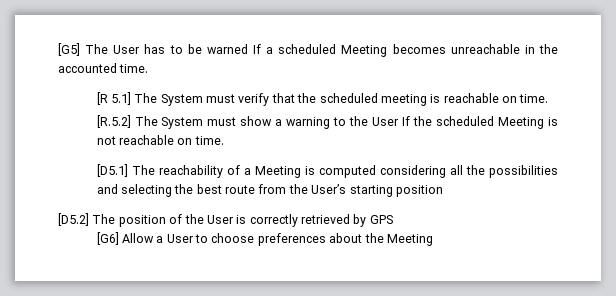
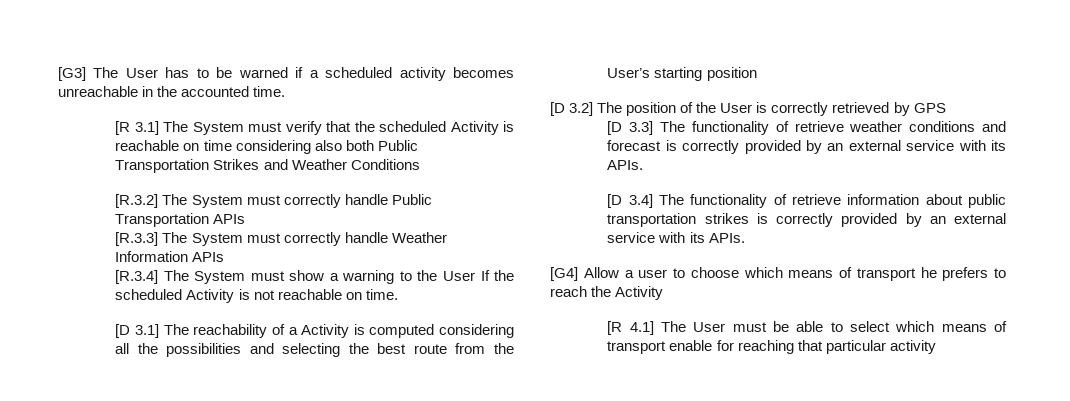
[58,43,80,56] [G5] -> [58,67,86,81] [G3]
[252,44,261,54] If -> [295,67,304,78] if
[341,45,388,57] Meeting -> [399,67,446,81] activity
[110,92,131,105] 5.1] -> [134,121,159,135] 3.1]
[380,94,427,106] meeting -> [450,121,499,135] Activity
[519,94,549,103] [96,115,131,128] time. // [R.5.2] -> [203,140,418,154] [115,159,420,173] [115,194,432,208] [115,213,246,227] [115,232,447,246] [115,251,225,262] [115,270,159,284] time considering also both Public Transportation Strikes and Weather Conditions // [R.3.2] The System must correctly handle Public Transportation APIs // [R.3.3] The System must correctly handle Weather Information APIs // [R.3.4]
[498,117,545,129] Meeting -> [186,289,235,303] Activity
[96,164,128,177] [D5.1] -> [115,324,160,338] [D 3.1]
[254,166,301,178] Meeting -> [301,324,350,338] Activity
[58,213,89,226] [D5.2] -> [550,102,594,116] [D 3.2]
[96,232,119,245] [G6] -> [607,121,1007,135] [607,140,1006,154] [607,160,644,170] [607,194,1007,208] [607,213,1007,227] [607,232,745,243] [550,267,578,281] [D 3.3] The functionality of retrieve weather conditions and forecast is correctly provided by an external service with its APIs. // [D 3.4] The functionality of retrieve information about public transportation strikes is correctly provided by an external service with its APIs. // [G4]
[166,234,194,243] User -> [638,269,668,278] user
[257,233,433,246] preferences about the Meeting -> [743,267,1006,281] [550,286,664,300] [607,321,1008,335] [607,340,936,354] which means of transport he prefers to reach the Activity // [R 4.1] The User must be able to select which means of transport enable for reaching that particular activity

